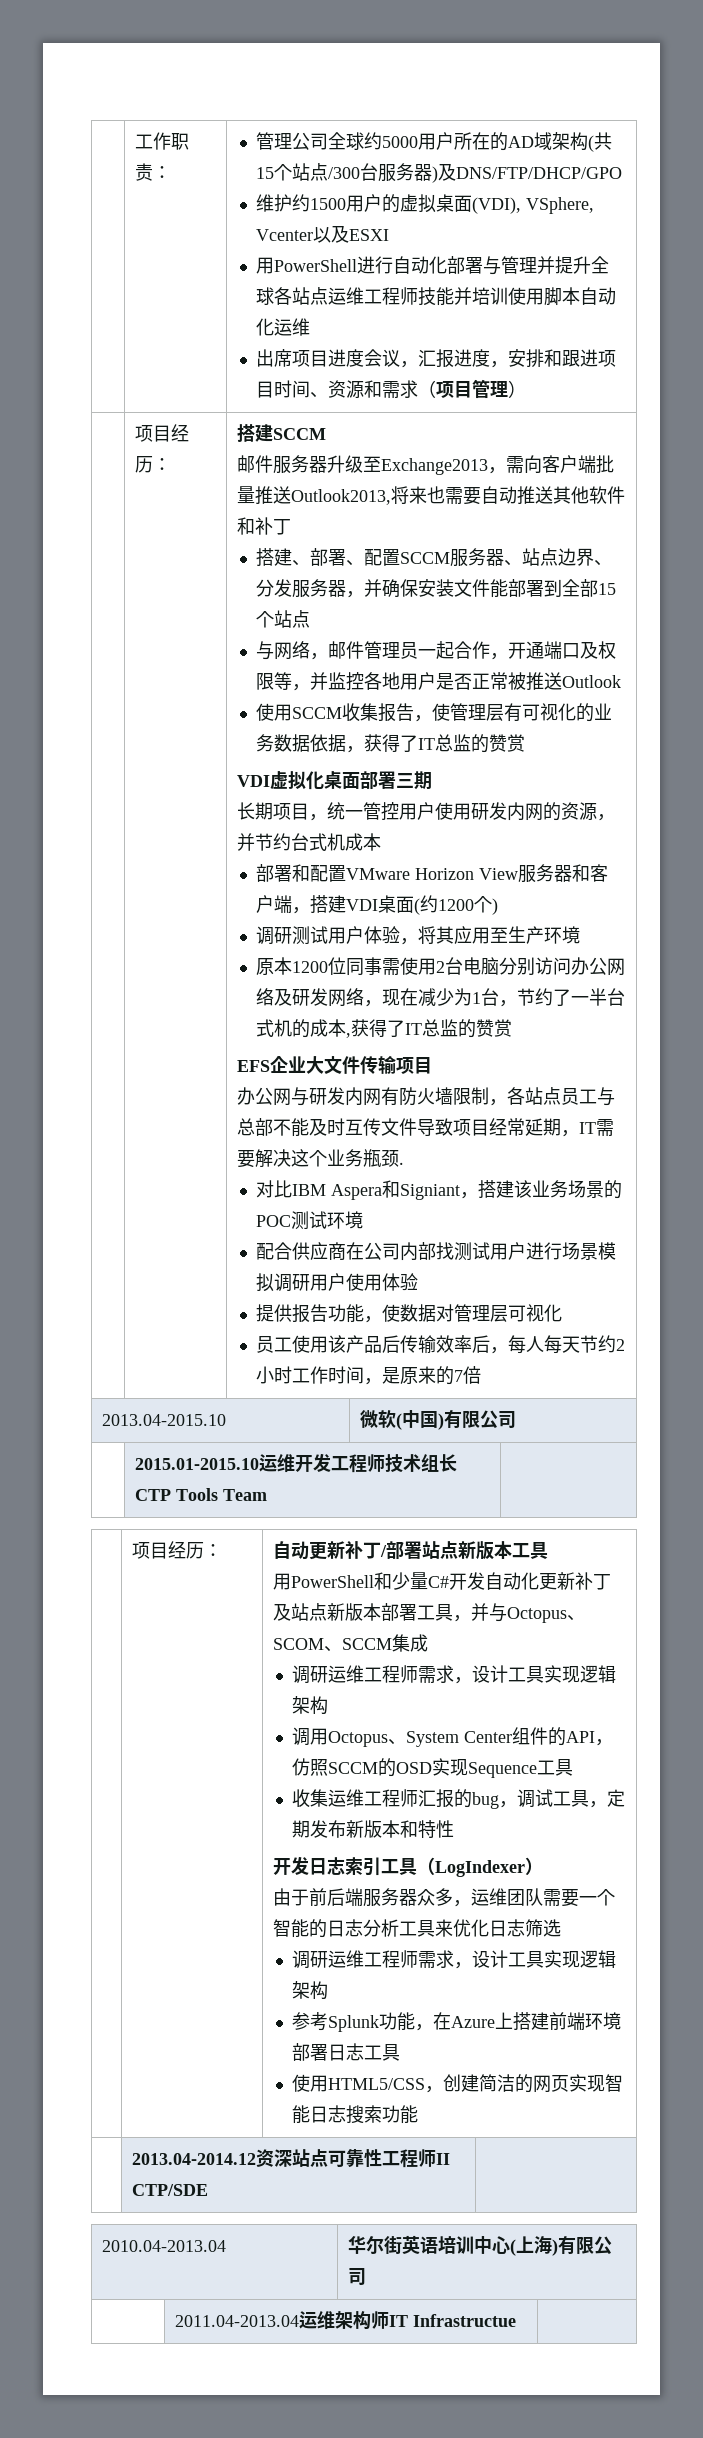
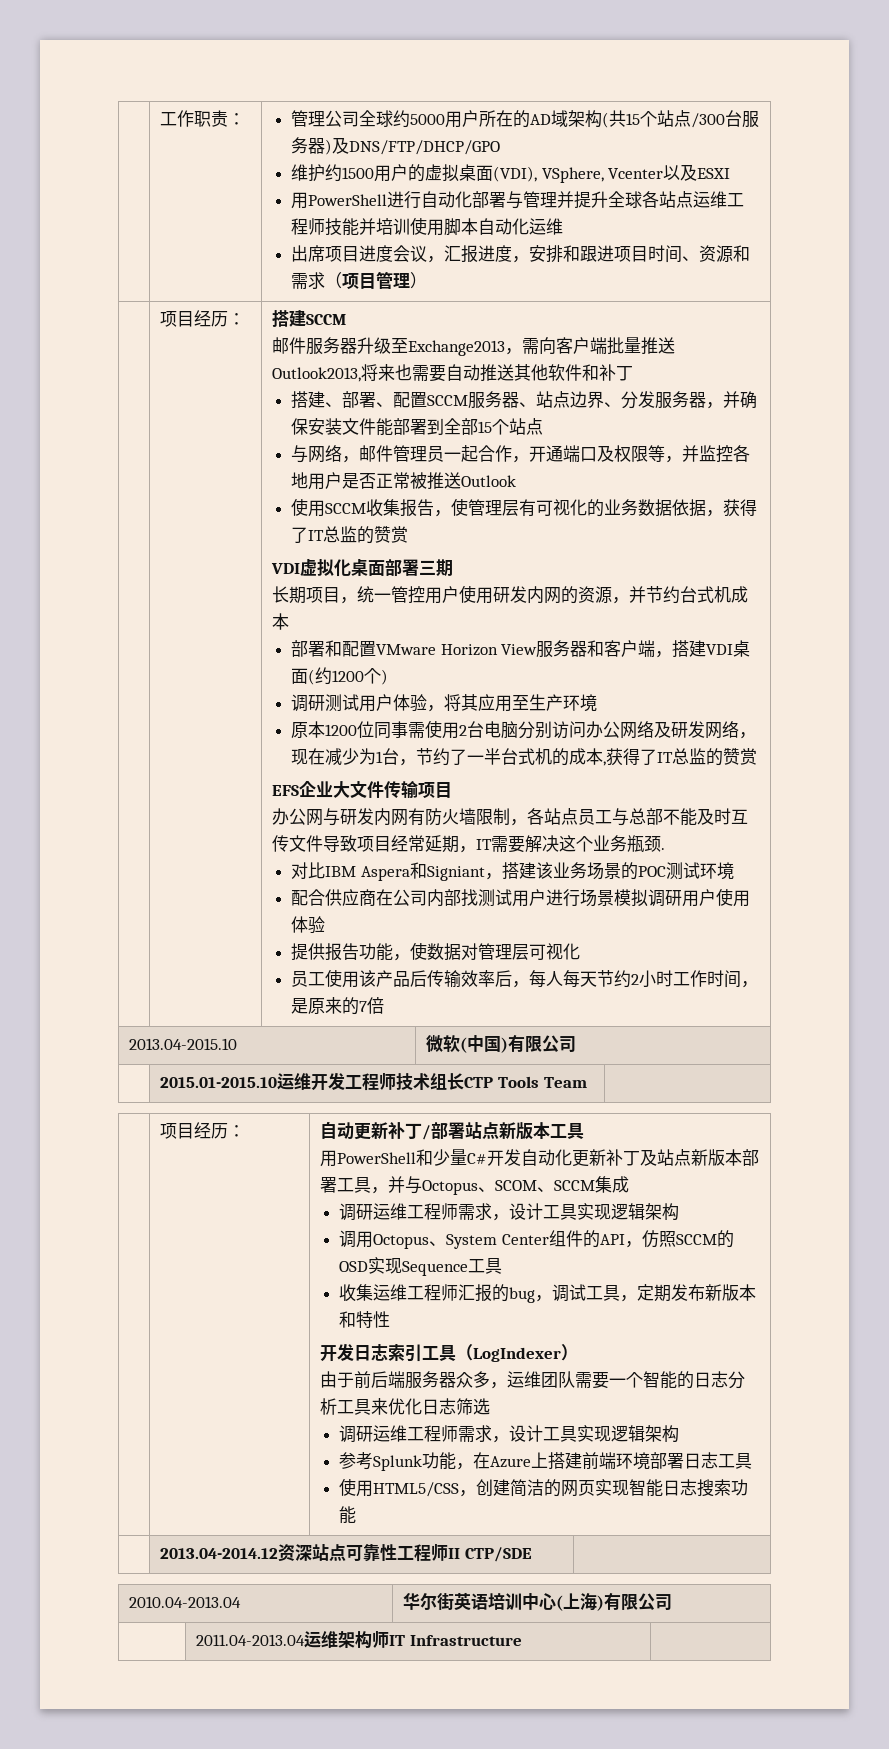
[412,2314,516,2327] Infrastructue -> [410,1635,523,1646] Infrastructure

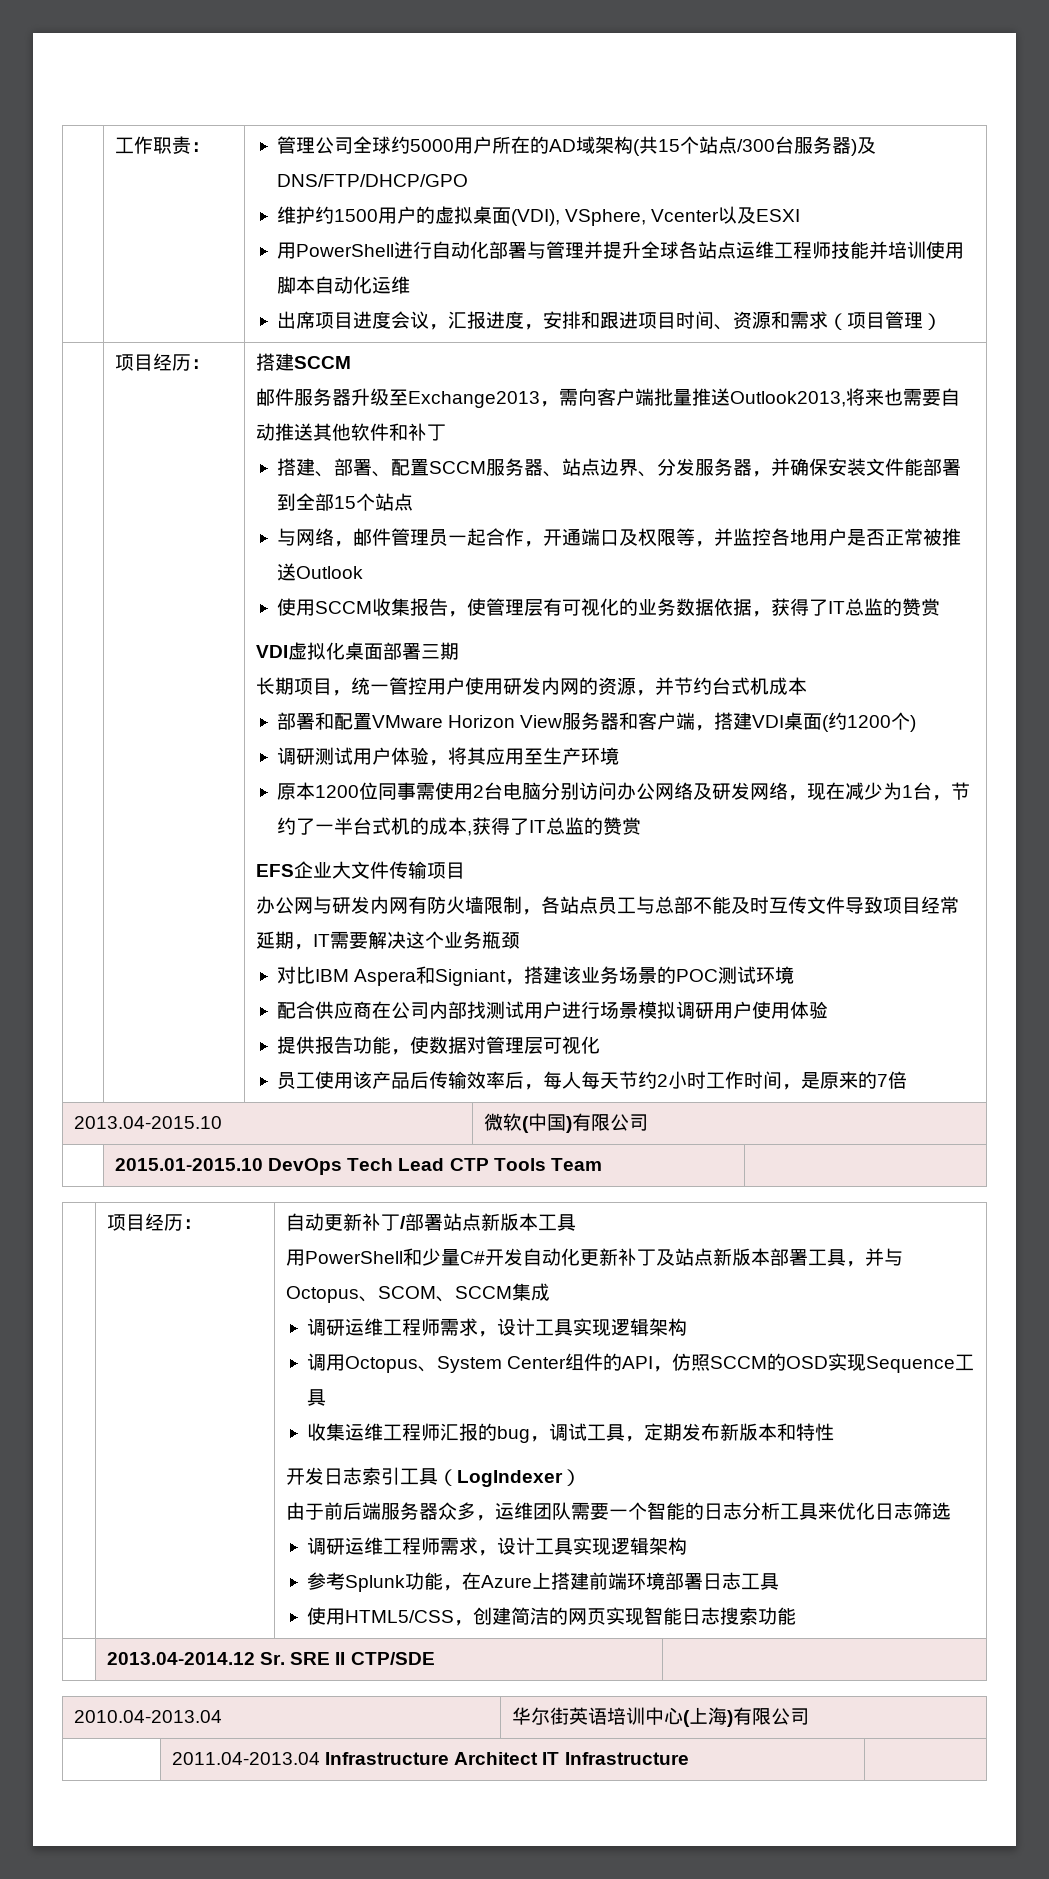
[661,848,666,850] . -> (521, 940) none
[277,1072,465,1091] 运维开发工程师技术组长 -> [268,1158,445,1175] DevOps Tech Lead
[278,1544,449,1562] 资深站点可靠性工程师 -> [260,1652,331,1665] Sr. SRE
[304,1631,390,1649] 运维架构师 -> [325,1752,539,1765] Infrastructure Architect

